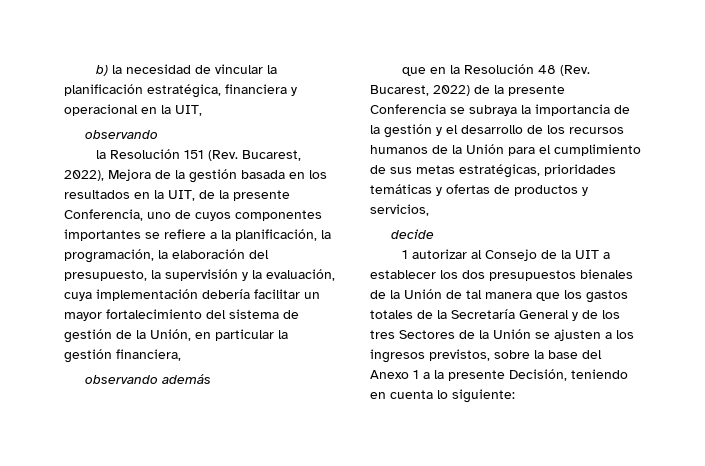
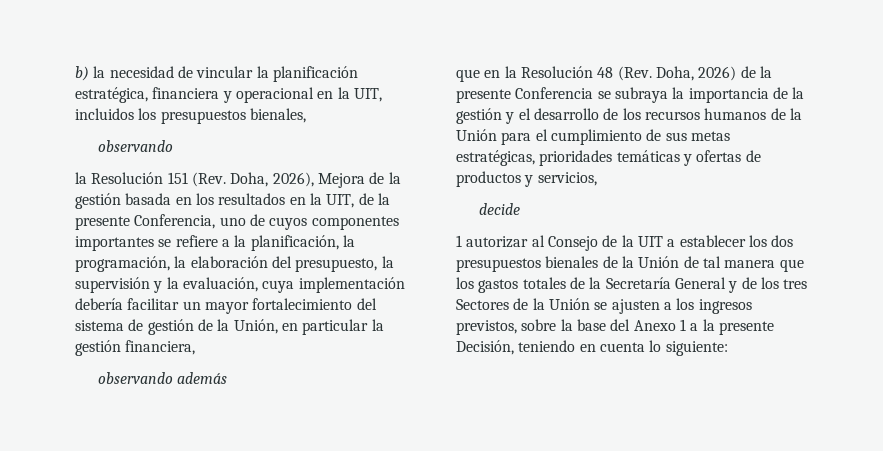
(202, 110) none -> [75,108,306,124] incluidos los presupuestos bienales,
[241,150,301,161] [64,170,104,181] Bucarest, 2022), -> [230,172,314,187] Doha, 2026),
[370,85,470,96] Bucarest, 2022) -> [655,66,737,81] Doha, 2026)

